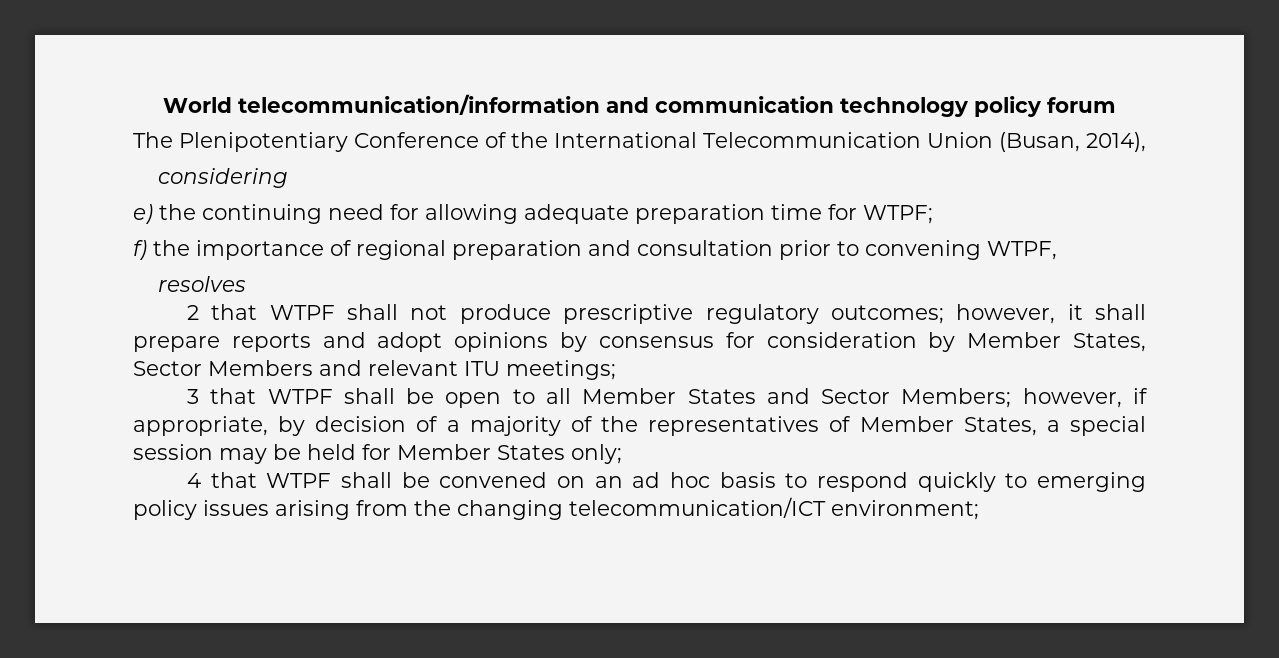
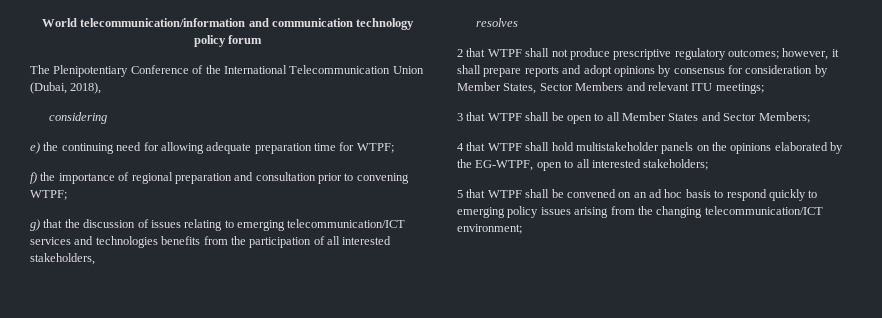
[999,132,1146,152] (Busan, 2014), -> [30,82,102,94] (Dubai, 2018),
[987,241,1057,260] WTPF, -> [30,190,67,200] [30,219,406,231] [30,236,392,248] [30,253,95,265] WTPF; // g) that the discussion of issues relating to emerging telecommunication/ICT services and technologies benefits from the participation of all interested stakeholders,
[1022,388,1148,408] [133,416,1146,436] [133,444,622,464] [186,473,201,488] however, if appropriate, by decision of a majority of the representatives of Member States, a special session may be held for Member States only; // 4 -> [457,142,844,154] [457,159,709,171] [457,190,463,198] // 4 that WTPF shall hold multistakeholder panels on the opinions elaborated by the EG-WTPF, open to all interested stakeholders; // 5

